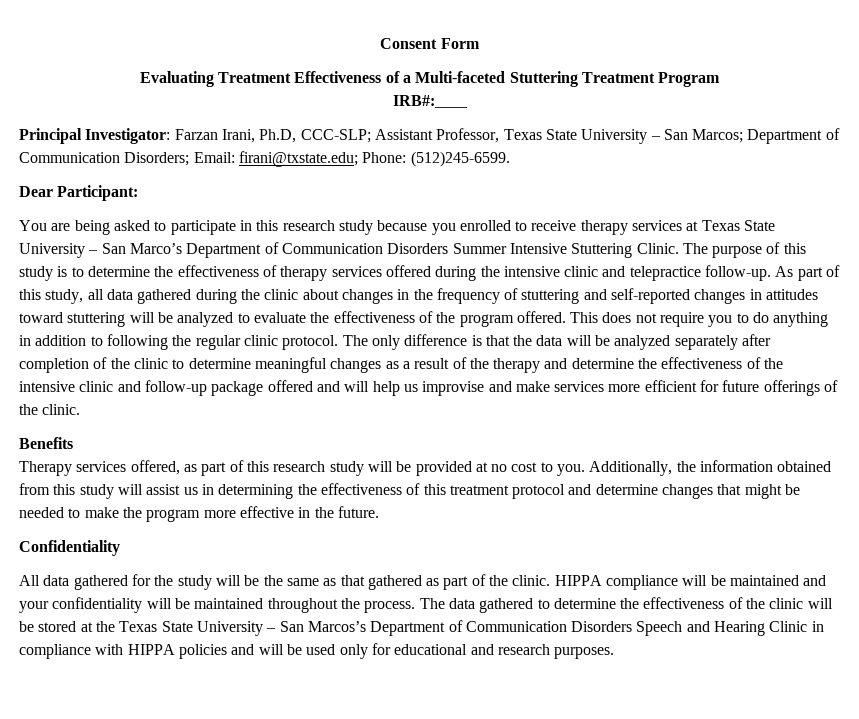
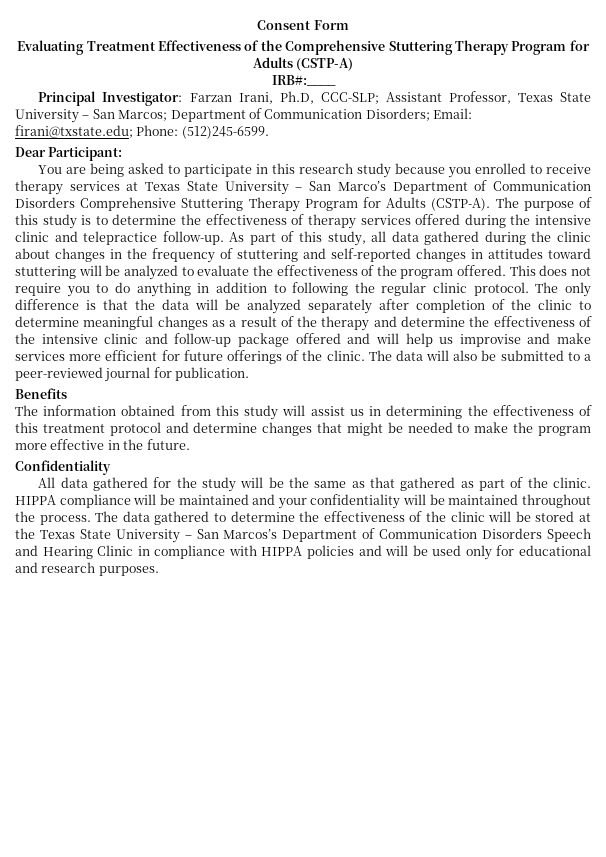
[403,71,721,87] a Multi-faceted Stuttering Treatment Program -> [260,40,590,55] [252,57,354,71] the Comprehensive Stuttering Therapy Program for Adults (CSTP-A)
[452,243,679,258] Summer Intensive Stuttering Clinic. -> [80,197,491,212] Comprehensive Stuttering Therapy Program for Adults (CSTP-A).
[19,437,73,449] [19,460,696,476] // Benefits // Therapy services offered, as part of this research study will be provided at no cost to you. Additionally, the -> [368,350,591,361] [15,367,250,382] [15,388,67,399] [15,405,38,416] The data will also be submitted to a peer-reviewed journal for publication. // Benefits // The

